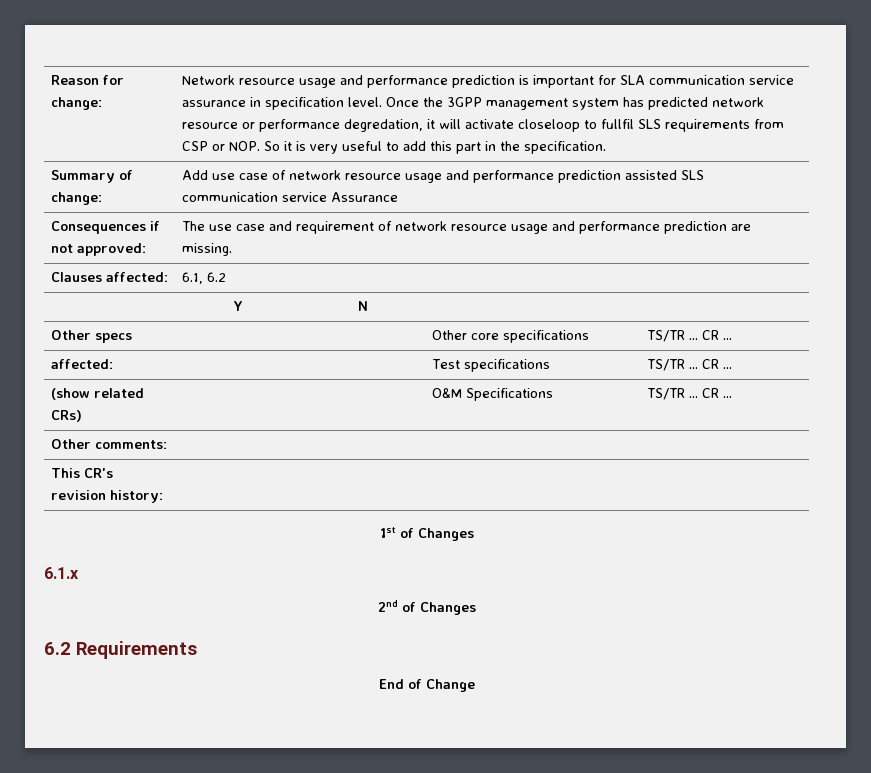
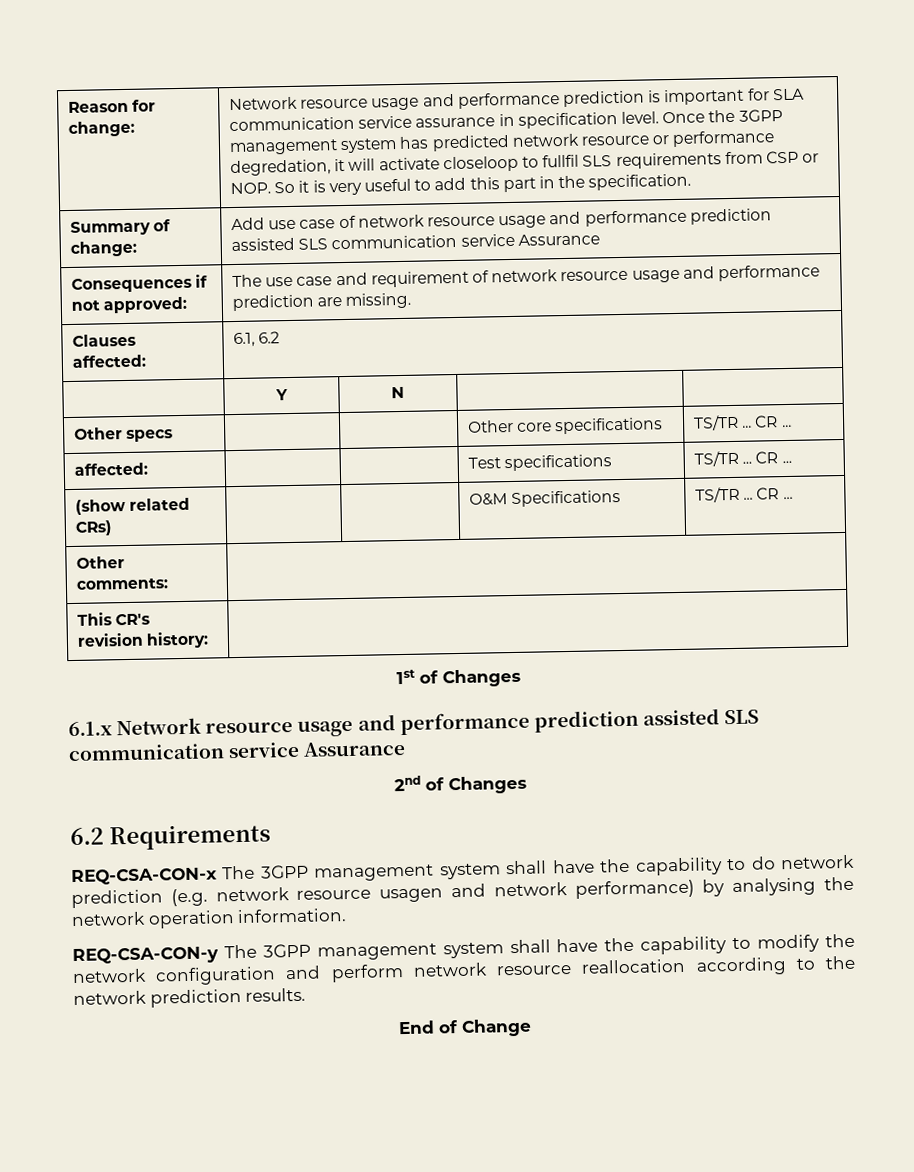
(79, 573) none -> [116,708,760,737] [68,740,407,762] Network resource usage and performance prediction assisted SLS communication service Assurance
(197, 650) none -> [71,854,856,886] [71,876,854,909] [71,908,348,929] [72,933,855,966] [72,955,856,986] [73,987,307,1008] // REQ-CSA-CON-x The 3GPP management system shall have the capability to do network prediction (e.g. network resource usagen and network performance) by analysing the network operation information. // REQ-CSA-CON-y The 3GPP management system shall have the capability to modify the network configuration and perform network resource reallocation according to the network prediction results.

